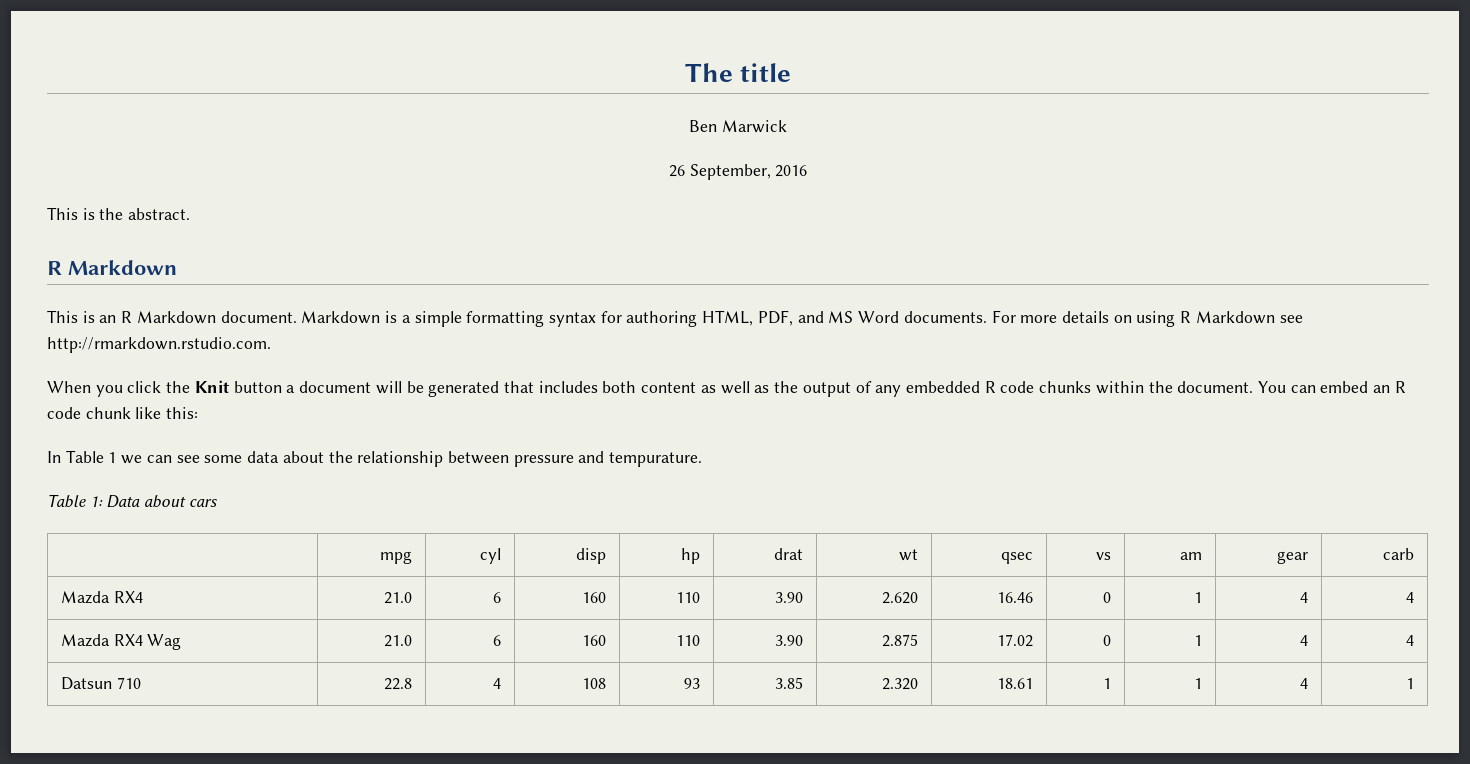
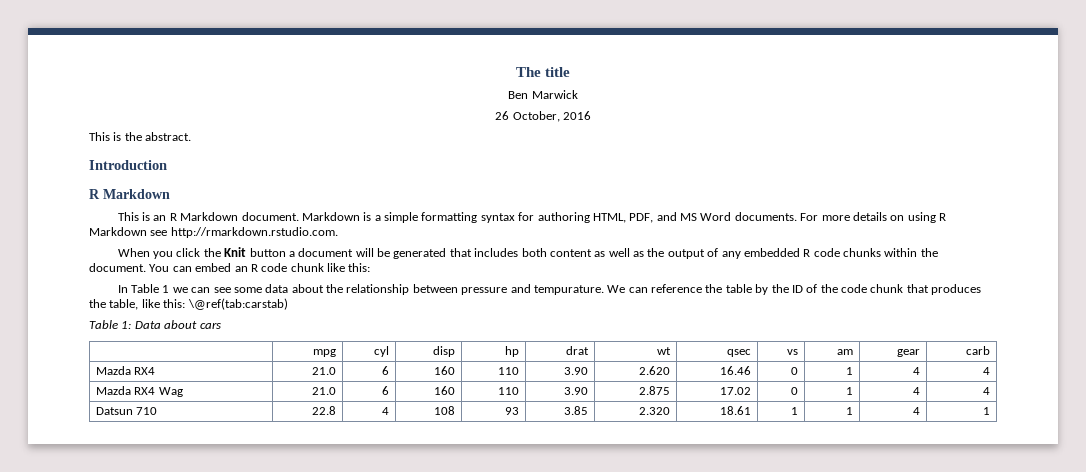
[689,164,771,180] September, -> [512,111,560,122] October,
(191, 214) none -> [89,160,167,170] // Introduction
(703, 459) none -> [607,284,982,295] [89,298,288,310] We can reference the table by the ID of the code chunk that produces the table, like this: \@ref(tab:carstab)

